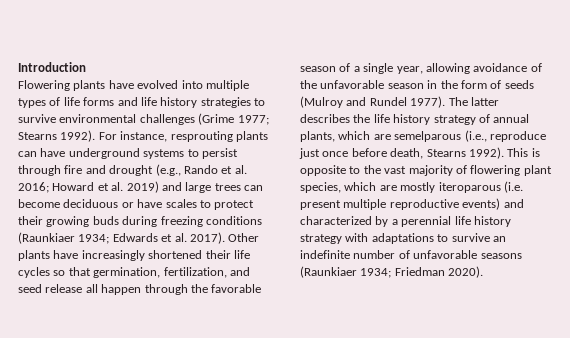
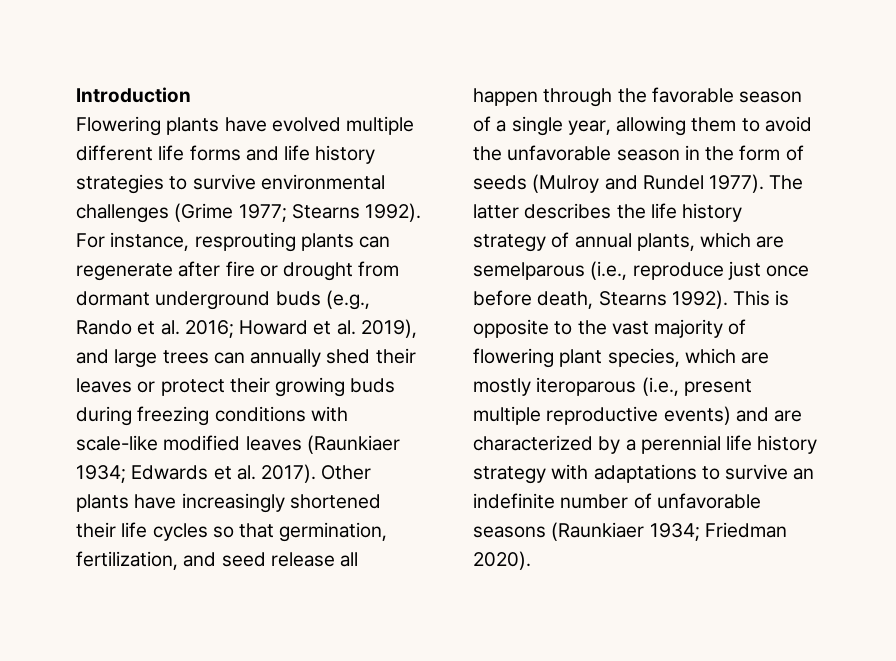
[181,80,249,91] [18,97,61,108] into multiple types of -> [346,116,415,135] [76,145,153,161] multiple different
[40,148,238,159] [18,165,154,176] have underground systems to persist through fire and drought -> [76,261,400,281] [76,291,321,310] regenerate after fire or drought from dormant underground buds
[126,181,159,193] 2019) -> [360,319,417,338] 2019),
[18,199,211,208] become deciduous or have scales to -> [250,348,416,367] [76,378,156,393] annually shed their leaves or
(262, 220) none -> [310,406,348,422] [76,435,302,451] with scale-like modified leaves
[473,63,542,72] avoidance of -> [691,116,812,132] them to avoid
[503,181,523,193] (i.e. -> [641,377,679,396] (i.e.,
(524, 203) none -> [774,410,803,422] are

